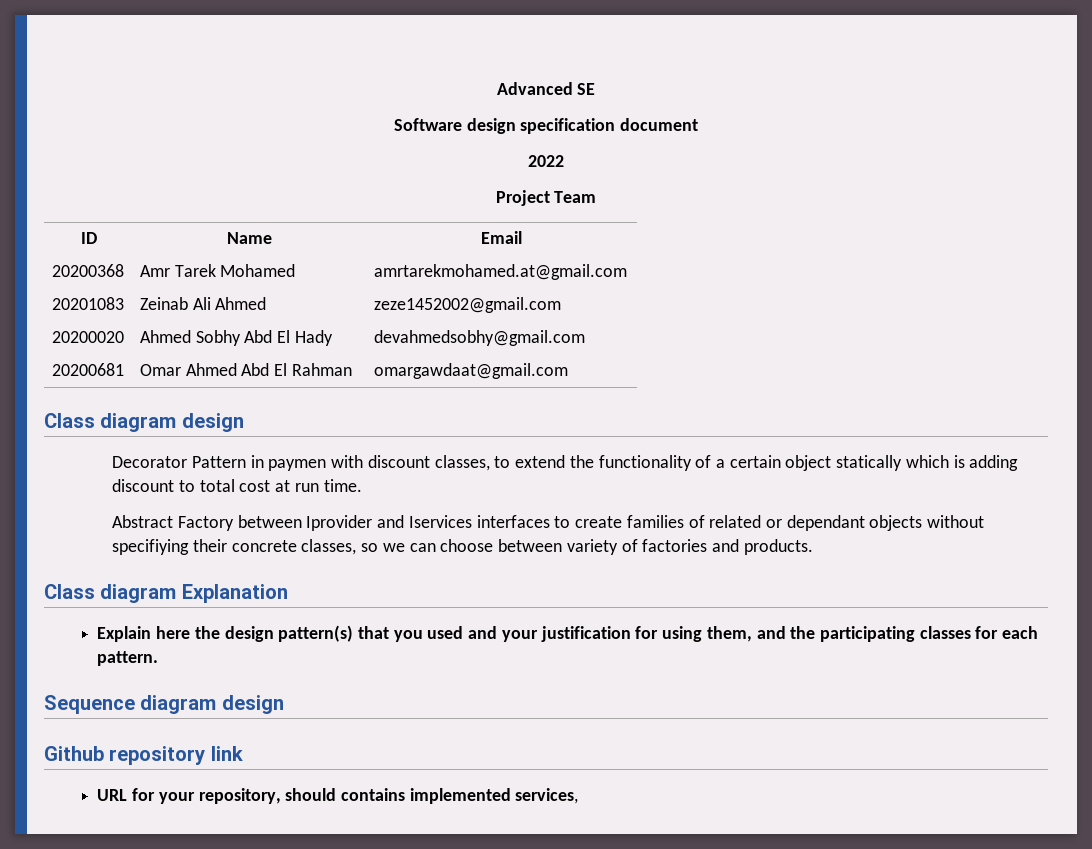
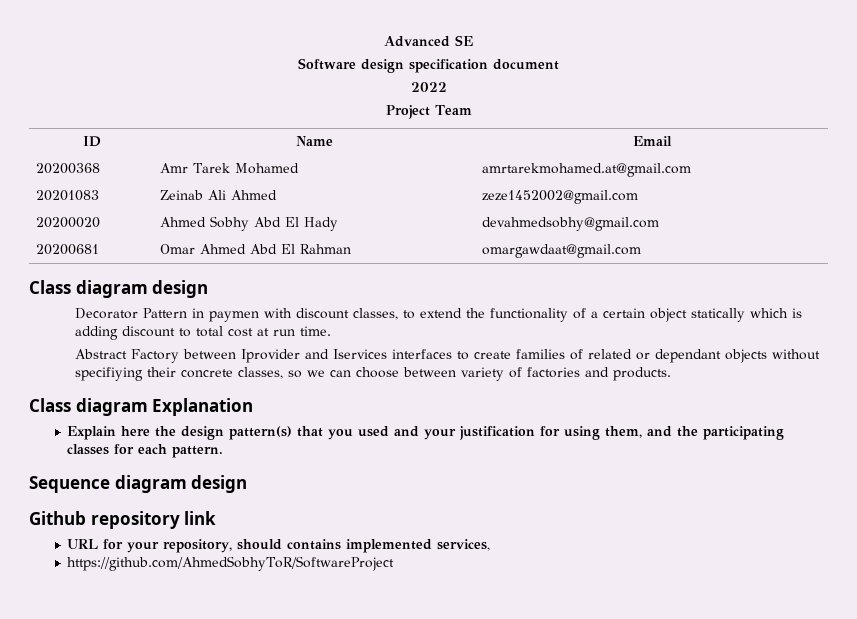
(579, 796) none -> [67,556,395,571] // https://github.com/AhmedSobhyToR/SoftwareProject

